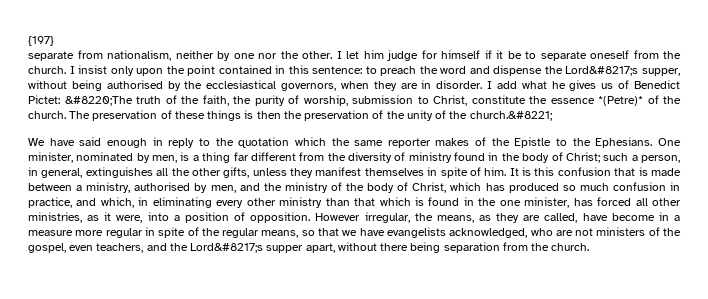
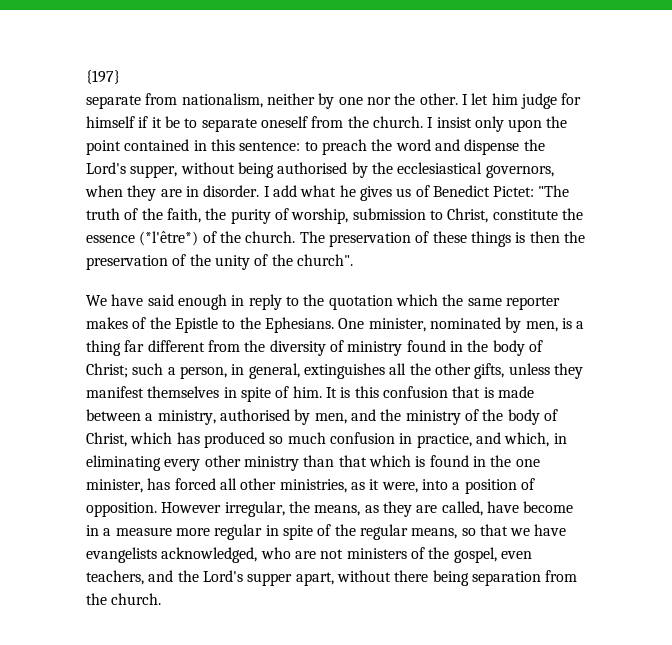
[565,66,639,76] Lord&#8217;s -> [86,162,126,174] Lord's
[64,96,133,106] &#8220;The -> [538,185,570,197] "The
[598,96,643,106] *(Petre)* -> [139,231,199,246] (*l'être*)
[469,111,552,121] church.&#8221; -> [296,254,353,266] church".
[190,243,264,253] Lord&#8217;s -> [202,570,243,582] Lord's

